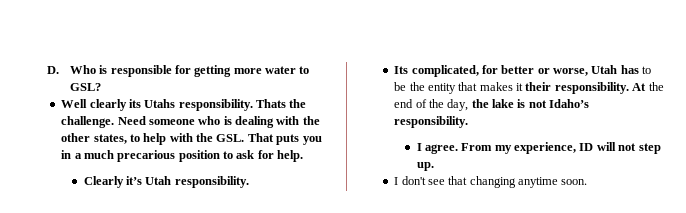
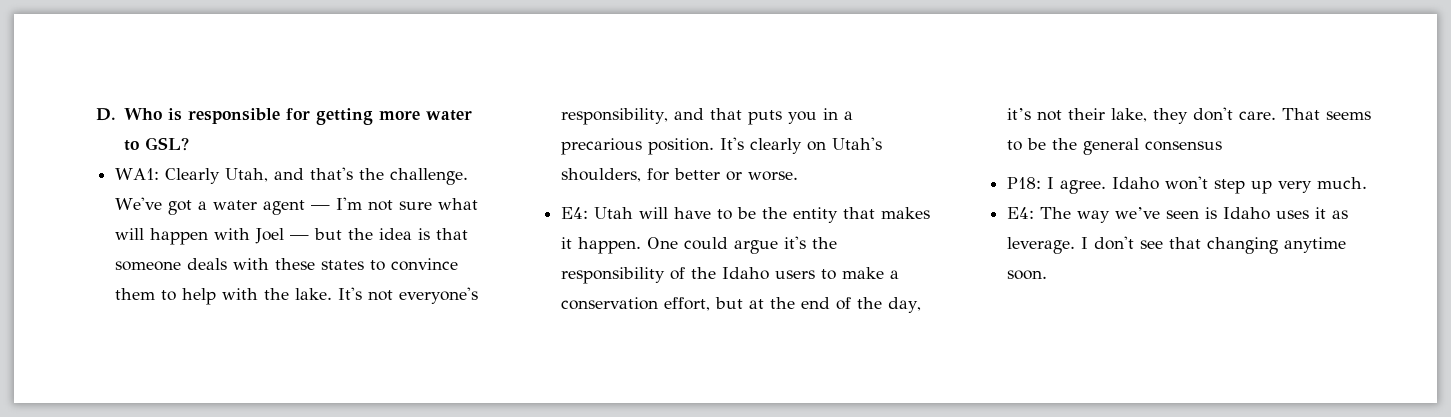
[61,99,307,111] [61,116,320,128] [61,133,322,145] [61,150,304,162] [83,176,249,188] [394,65,639,77] Well clearly its Utahs responsibility. Thats the challenge. Need someone who is dealing with the other states, to help with the GSL. That puts you in a much precarious position to ask for help. // Clearly it’s Utah responsibility. // Its complicated, for better or worse, Utah has -> [114,167,468,185] [114,197,478,215] [114,228,468,245] [114,258,458,271] [114,287,478,305] [560,108,853,125] [560,137,882,155] [560,168,798,182] [560,207,711,219] WA1: Clearly Utah, and that's the challenge. We've got a water agent — I'm not sure what will happen with Joel — but the idea is that someone deals with these states to convince them to help with the lake. It's not everyone's responsibility, and that puts you in a precarious position. It's clearly on Utah's shoulders, for better or worse. // E4: Utah will have
[525,82,647,94] their responsibility. At -> [577,236,837,254] [560,267,899,284] [560,297,764,311] happen. One could argue it's the responsibility of the Idaho users to make a conservation effort, but at
[471,99,590,108] [394,116,469,128] [416,142,661,154] [416,162,434,171] the lake is not Idaho’s responsibility. // I agree. From my experience, ID will not step up. // -> [1006,107,1371,124] [1006,138,1222,155] [1006,176,1367,194] [1006,207,1348,223] [1006,237,1075,254] it’s not their lake, they don't care. That seems to be the general consensus // P18: I agree. Idaho won't step up very much. // E4: The way we’ve seen is Idaho uses it as leverage.

